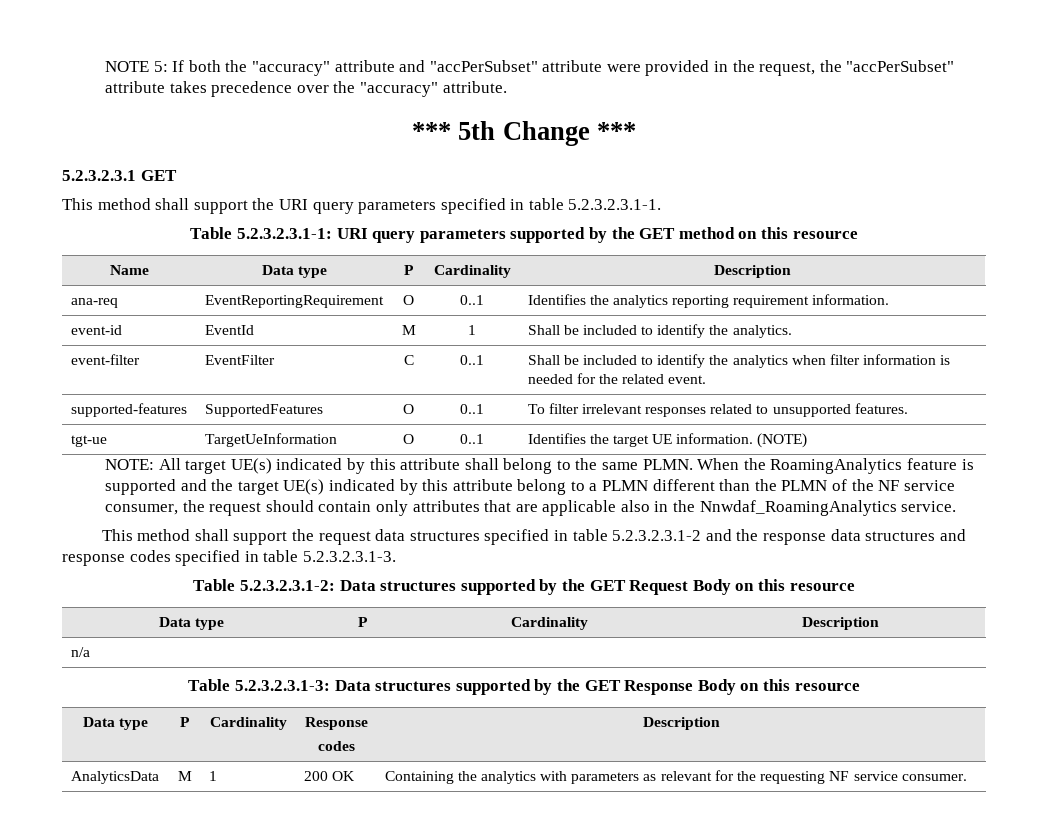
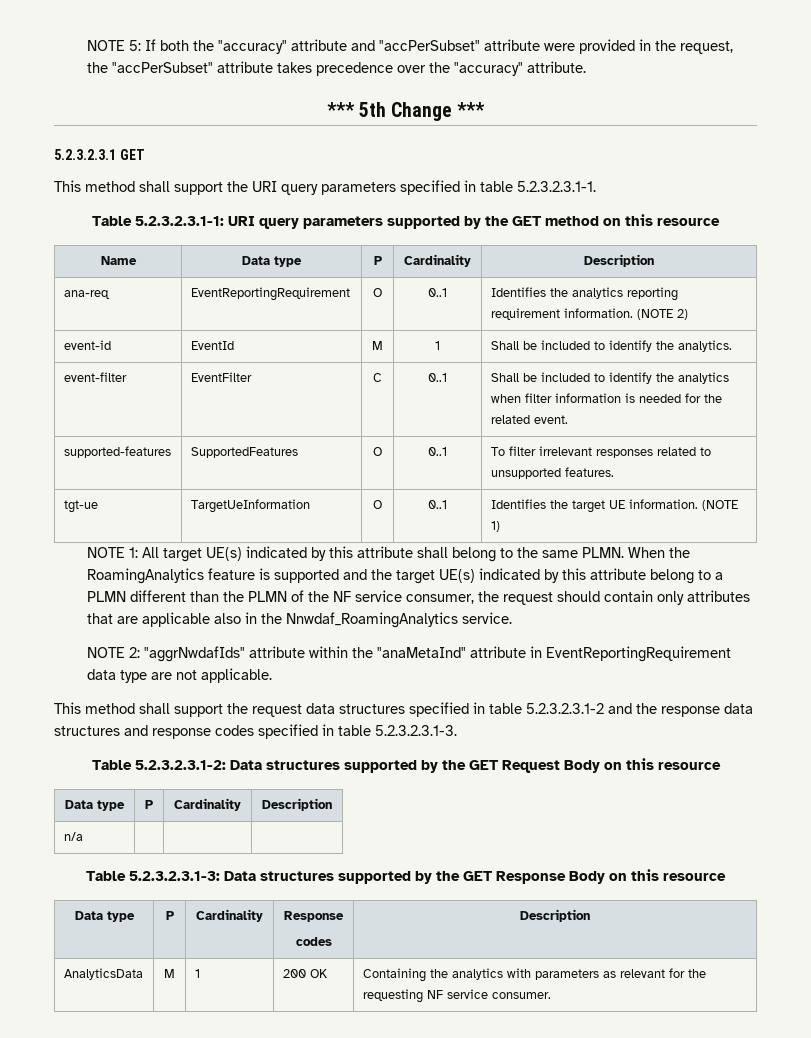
(890, 299) none -> [636,309,688,320] (NOTE 2)
[757,433,808,448] [104,459,154,470] (NOTE) // NOTE: -> [701,500,738,511] [490,521,500,532] [87,547,139,558] (NOTE 1) // NOTE 1:
(957, 506) none -> [87,646,732,662] [87,668,273,683] // NOTE 2: "aggrNwdafIds" attribute within the "anaMetaInd" attribute in EventReportingRequirement data type are not applicable.

